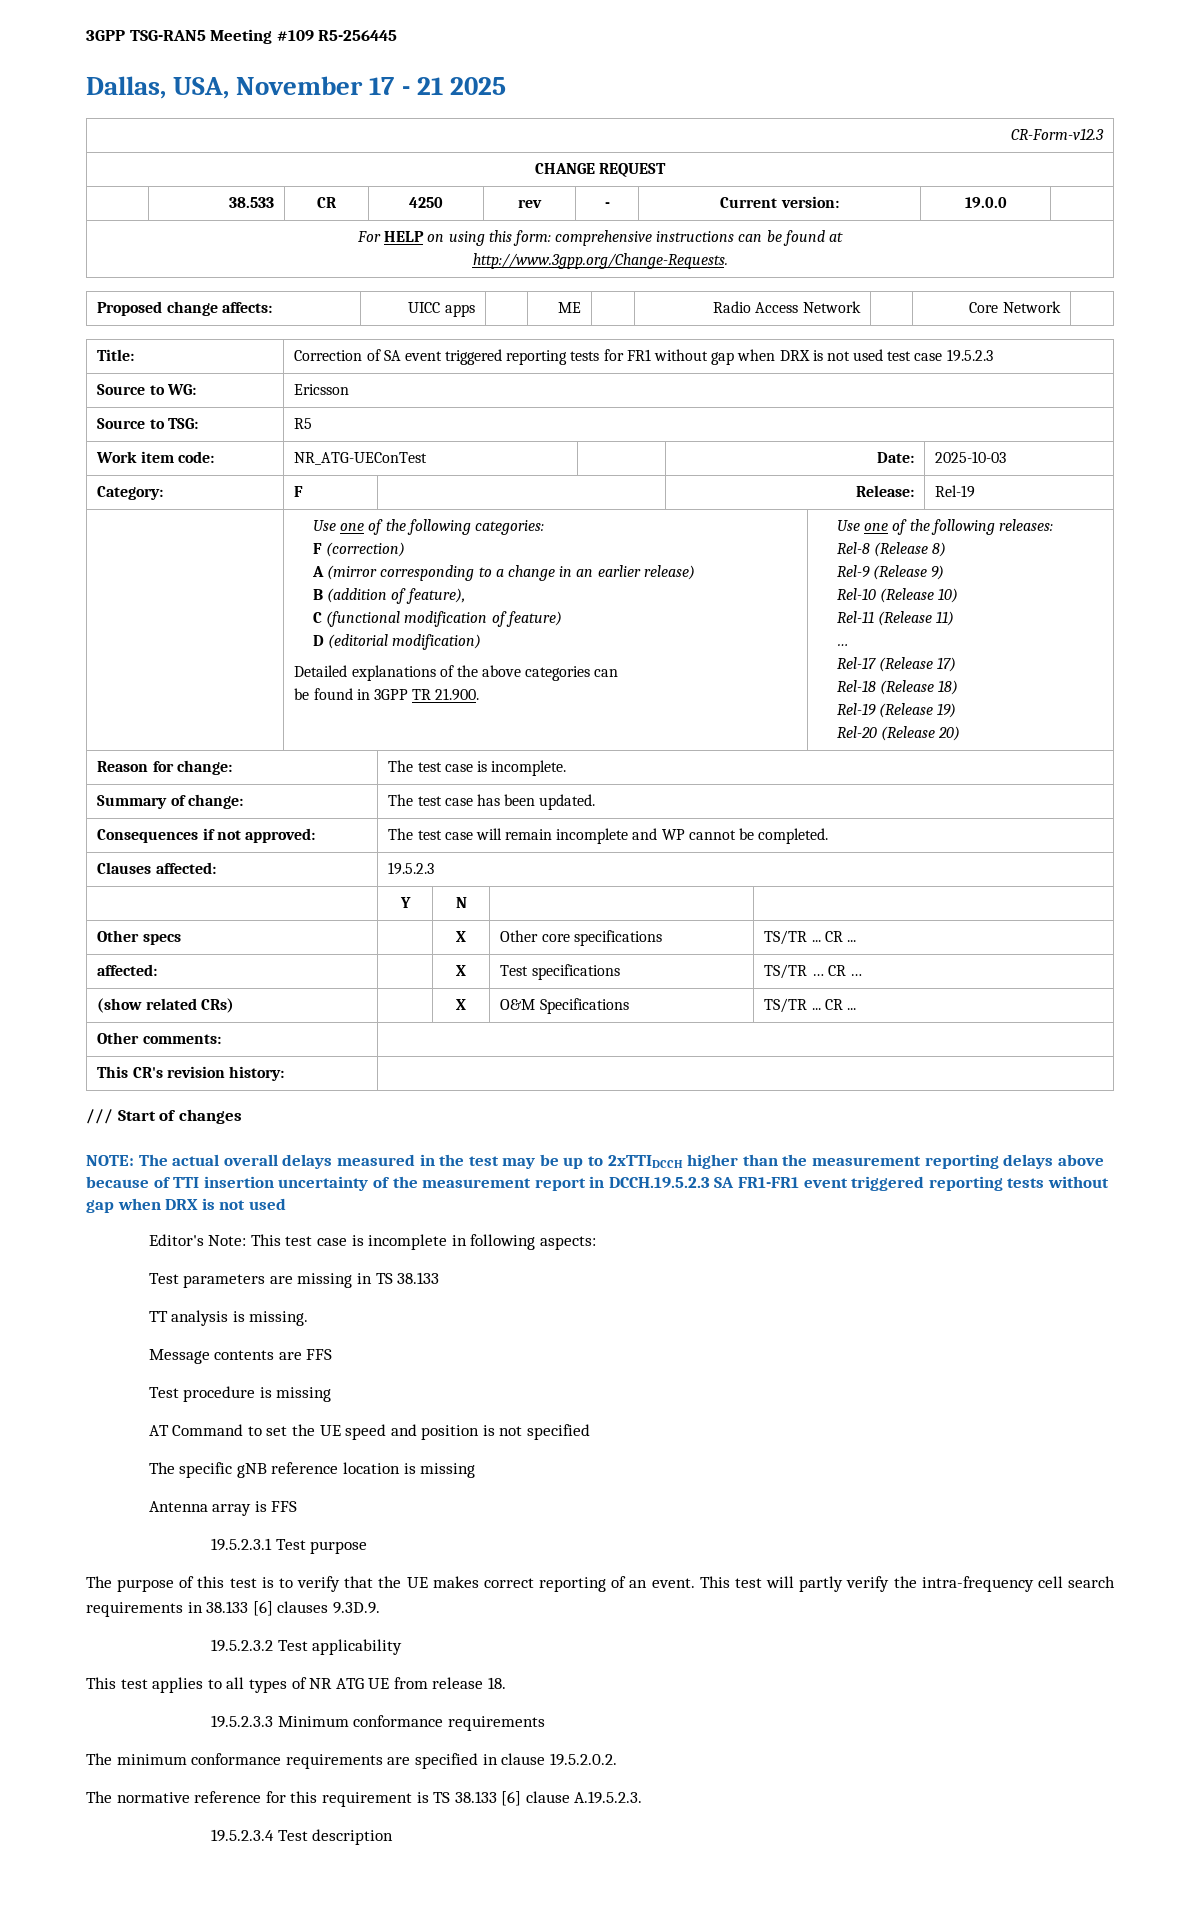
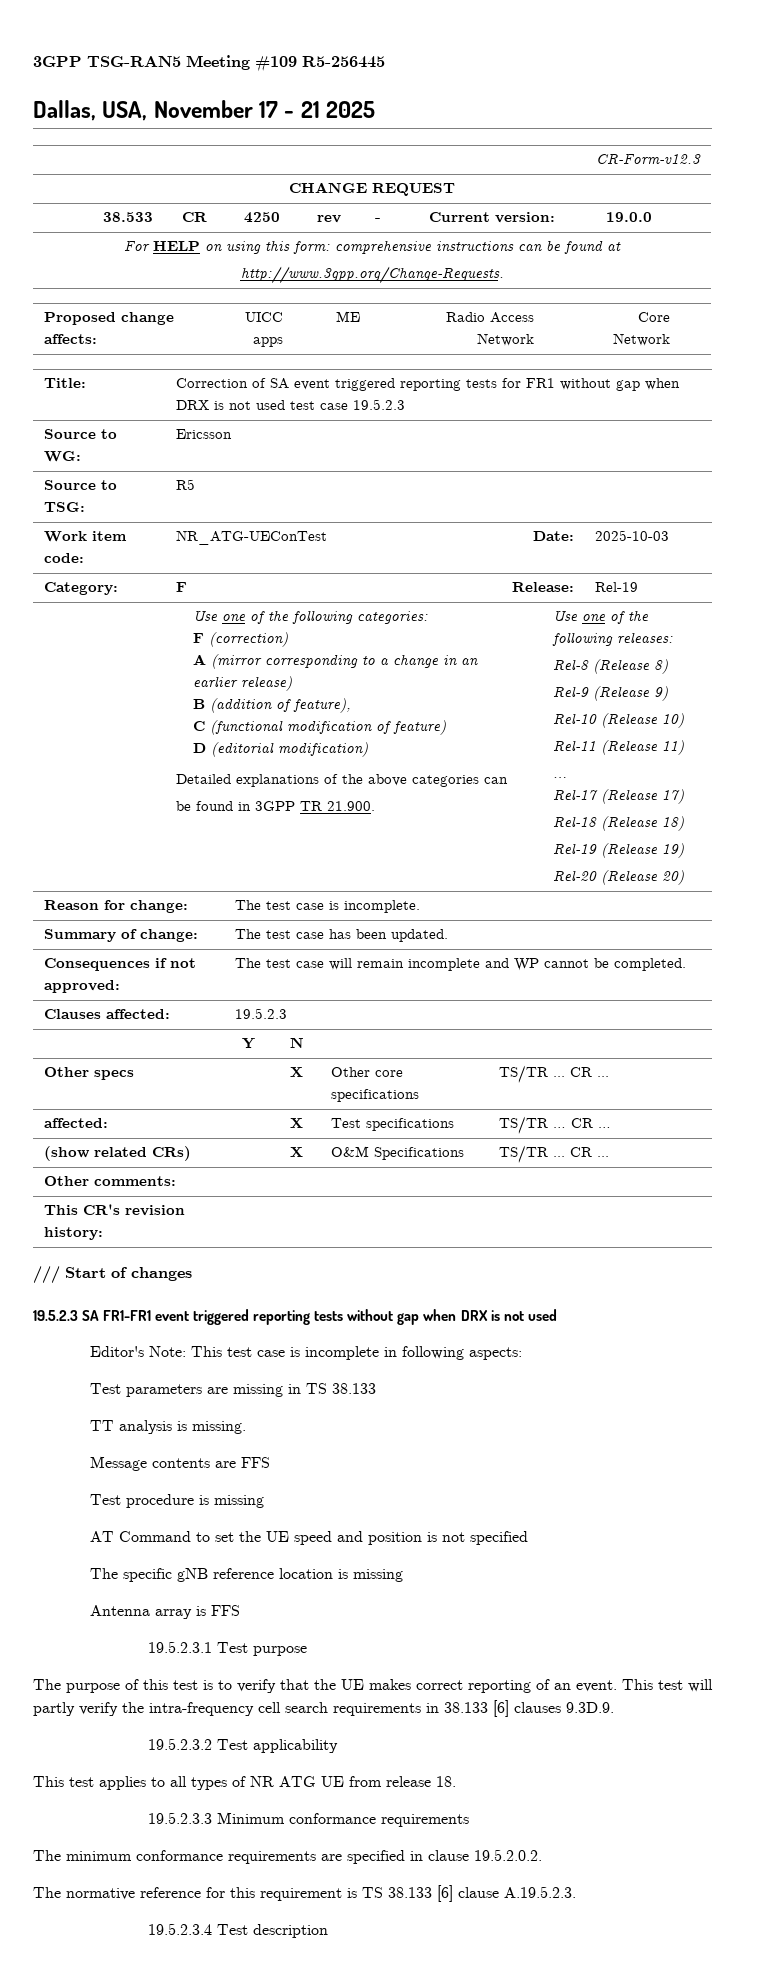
[86,1154,1104,1169] [86,1176,710,1191] NOTE: The actual overall delays measured in the test may be up to 2xTTIDCCH higher than the measurement reporting delays above because of TTI insertion uncertainty of the measurement report in DCCH.19.5.2.3 -> [33,1310,78,1321] 19.5.2.3

